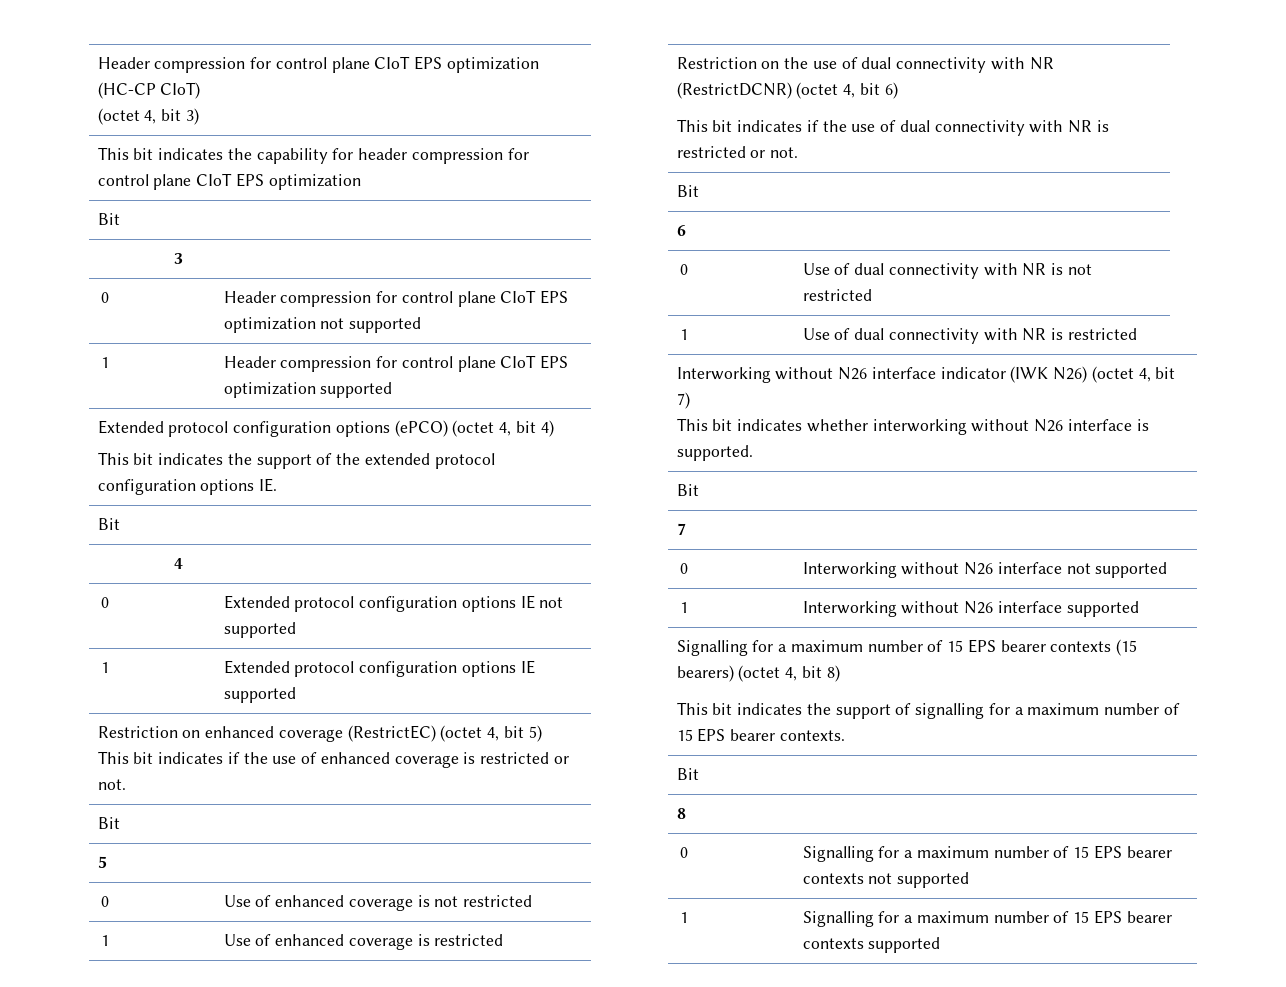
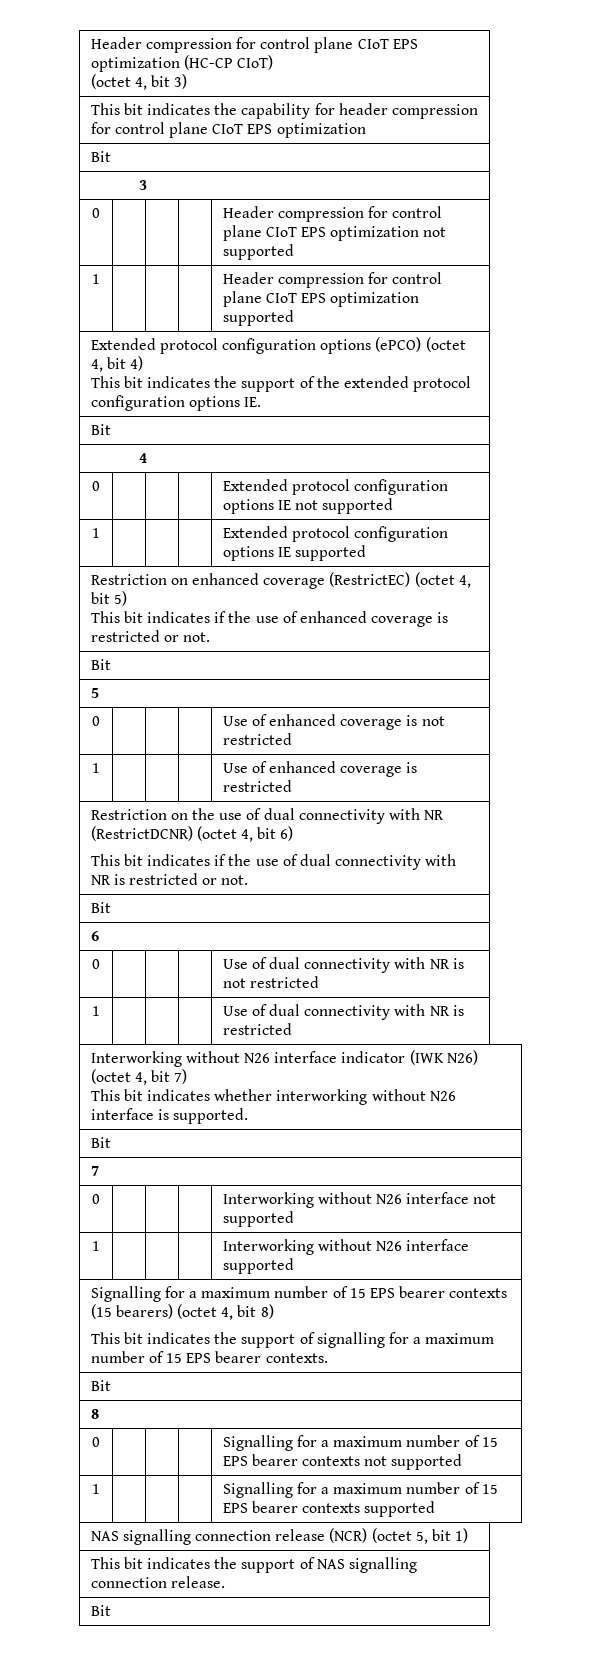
(941, 945) none -> [90,1528,469,1545] [90,1557,418,1573] [90,1576,225,1588] [90,1605,111,1616] // NAS signalling connection release (NCR) (octet 5, bit 1) // This bit indicates the support of NAS signalling connection release. // Bit

